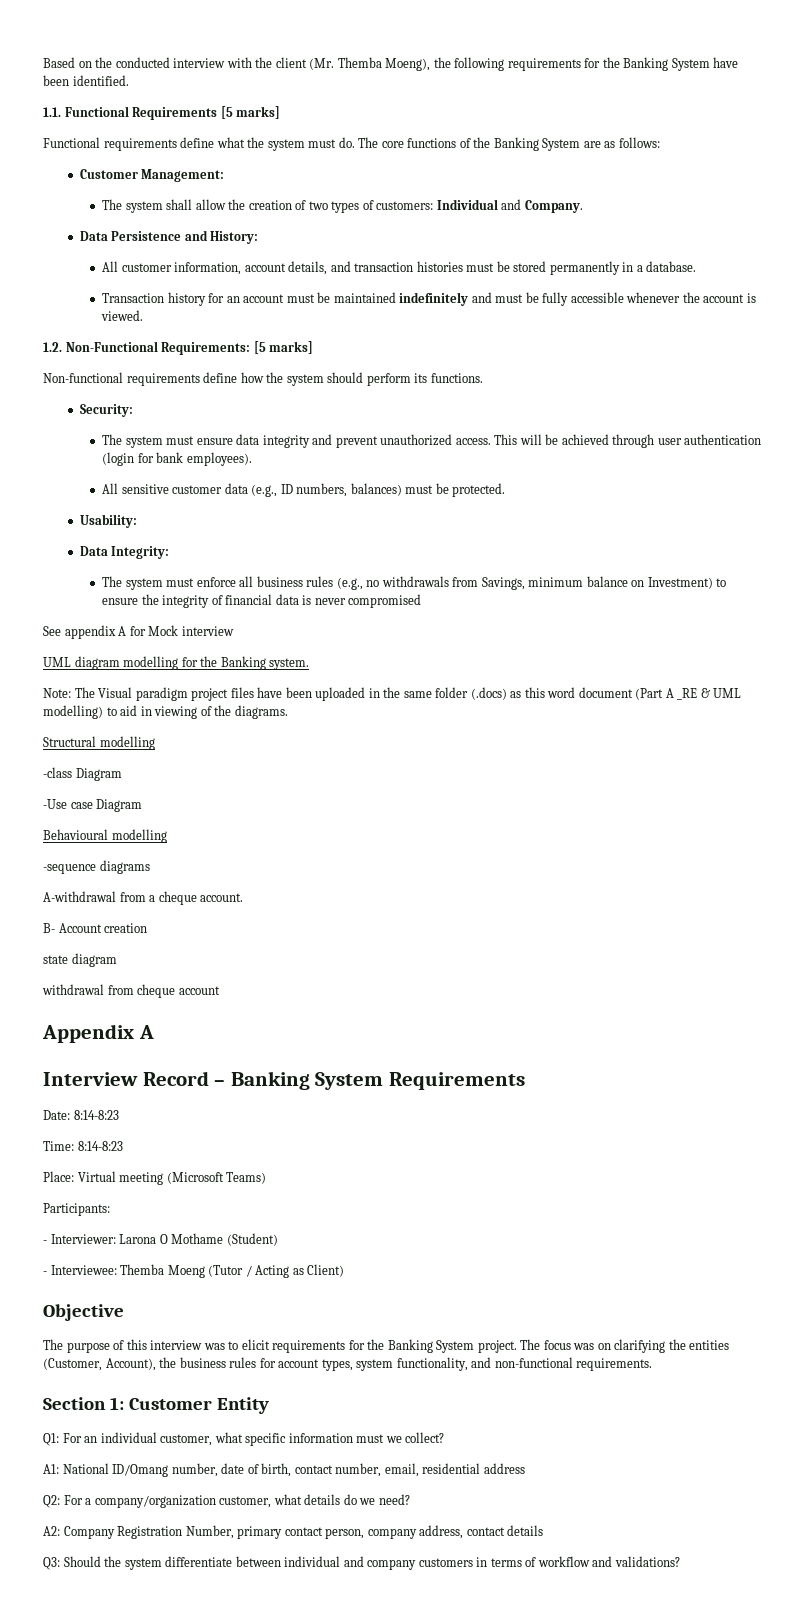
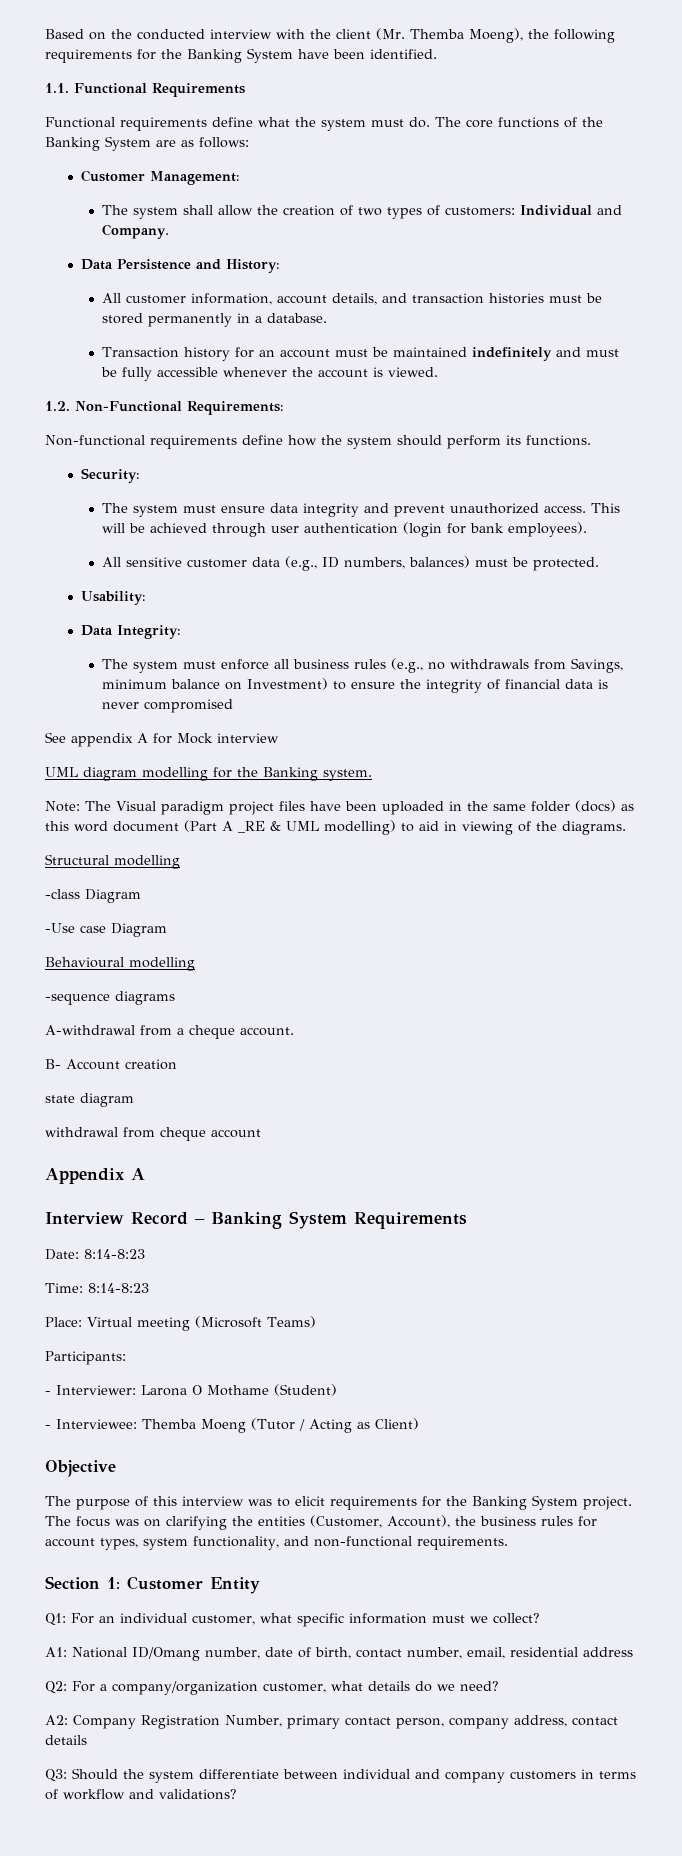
[220,106,281,119] [5 marks] -> (245, 90) none
[253,341,314,354] [5 marks] -> (284, 408) none
[470,687,507,700] (.docs) -> [575,800,616,812] (docs)

